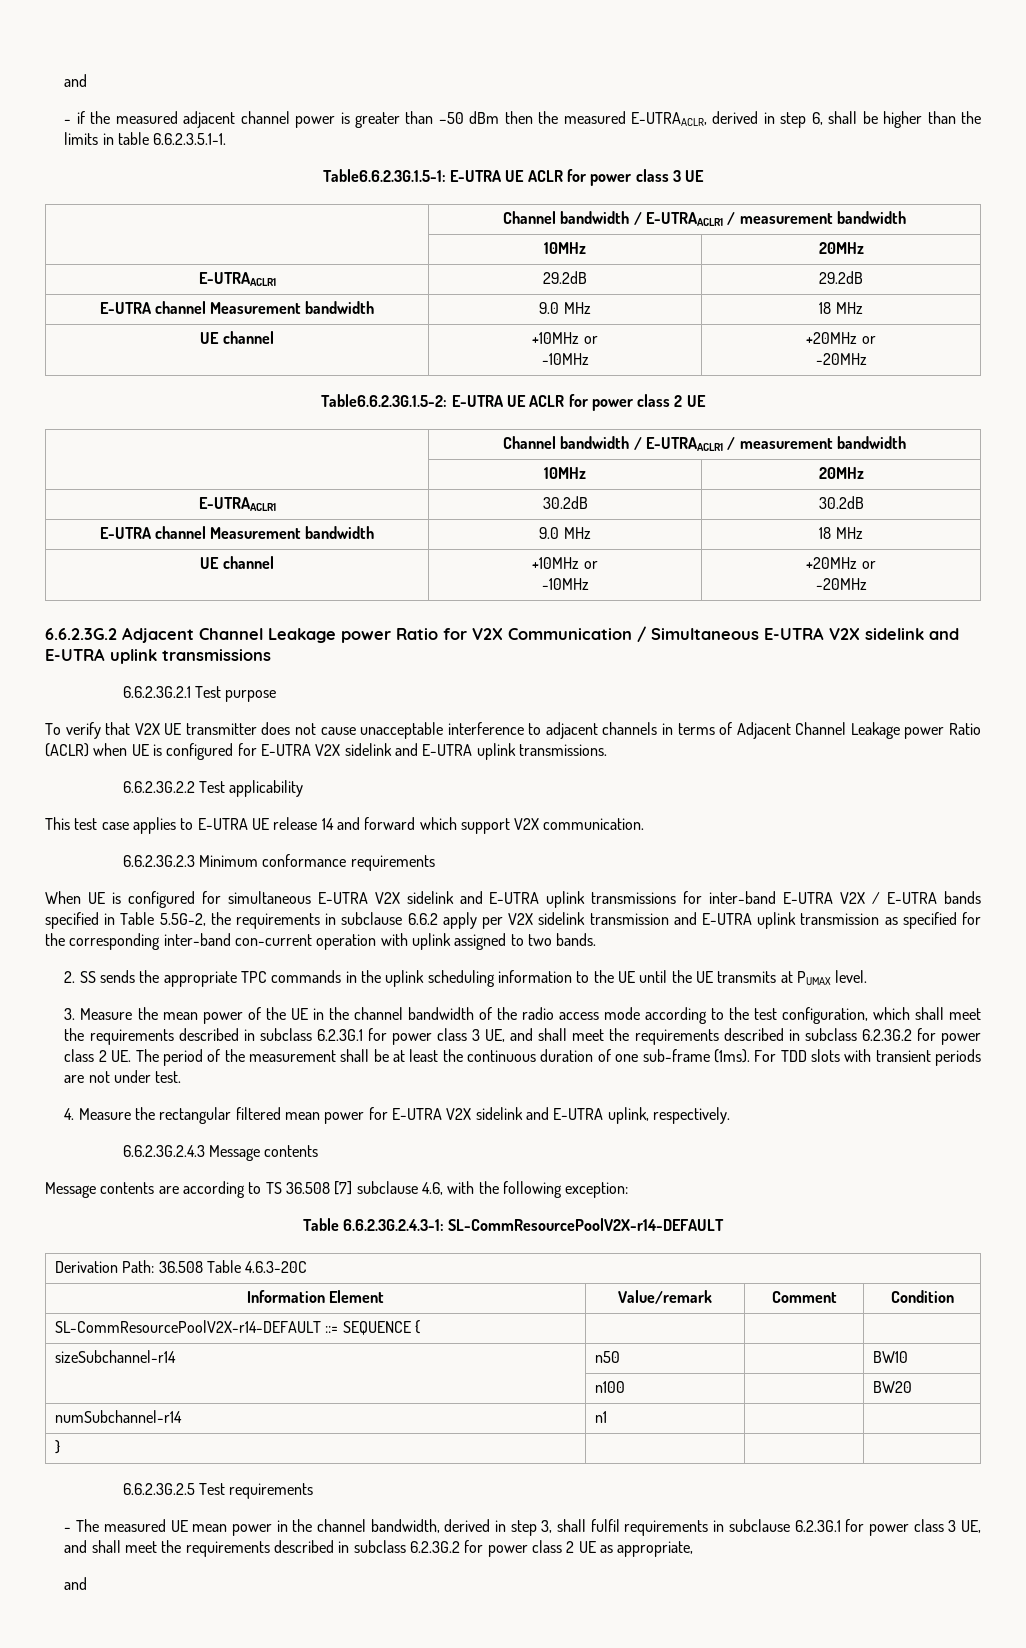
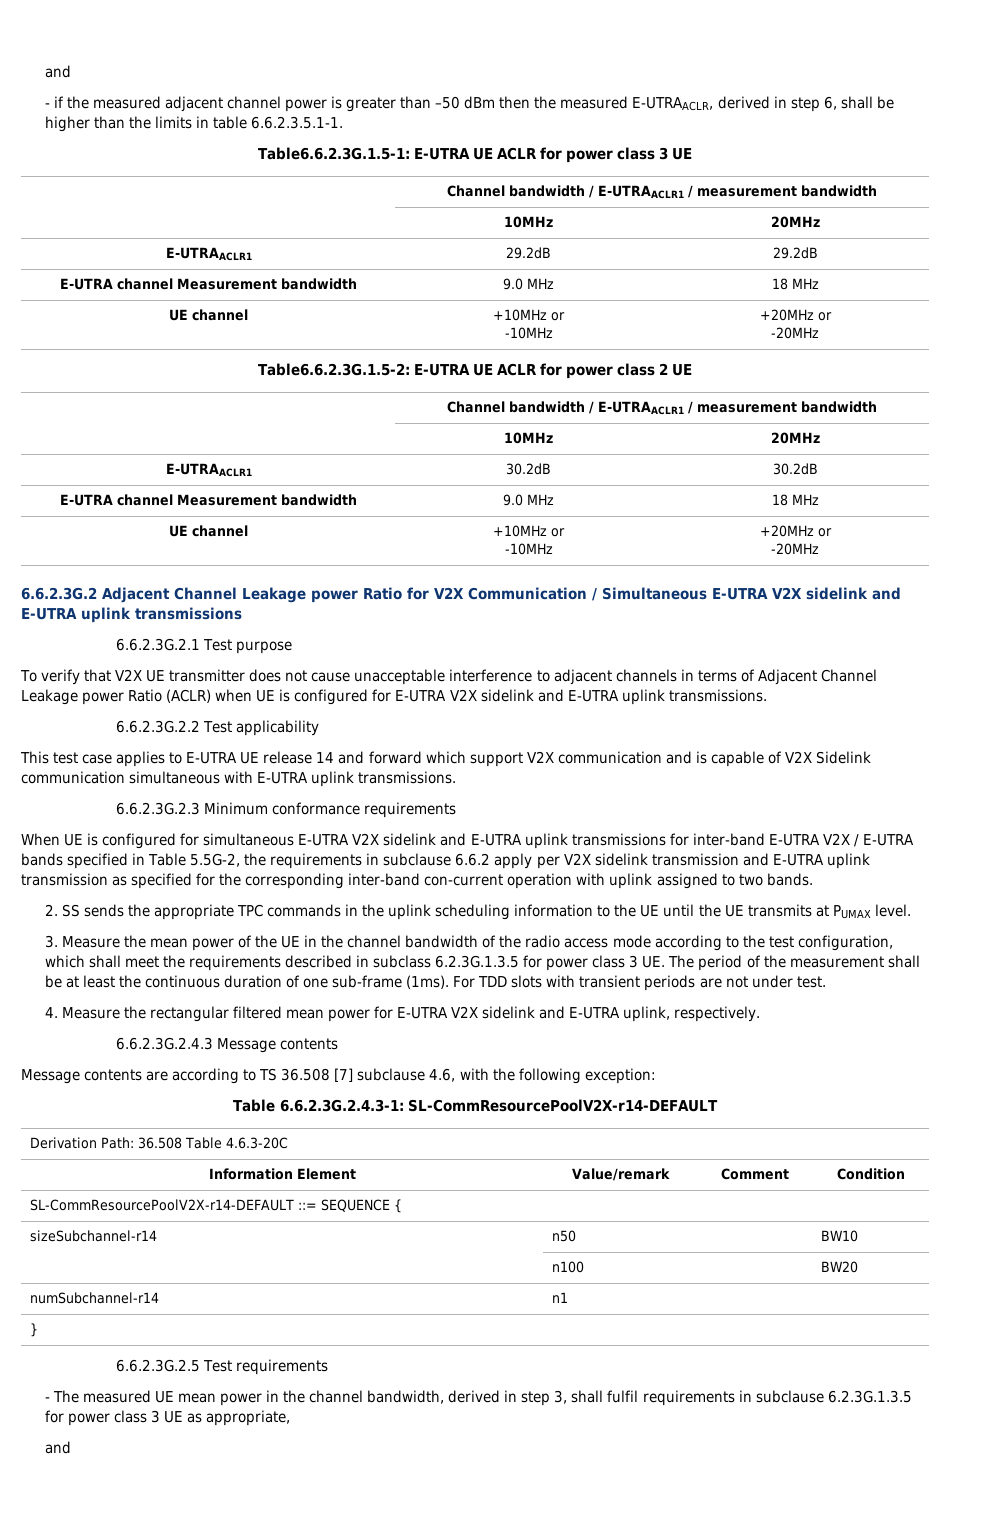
[543,818,645,830] communication. -> [557,751,871,767] [21,771,457,787] communication and is capable of V2X Sidelink communication simultaneous with E-UTRA uplink transmissions.
[316,1028,981,1045] [64,1049,107,1062] 6.2.3G.1 for power class 3 UE, and shall meet the requirements described in subclass 6.2.3G.2 for power class 2 -> [435,955,639,971] 6.2.3G.1.3.5 for power class 3
[794,1519,982,1536] [64,1540,575,1557] 6.2.3G.1 for power class 3 UE, and shall meet the requirements described in subclass 6.2.3G.2 for power class 2 -> [827,1390,912,1403] [44,1410,160,1426] 6.2.3G.1.3.5 for power class 3

